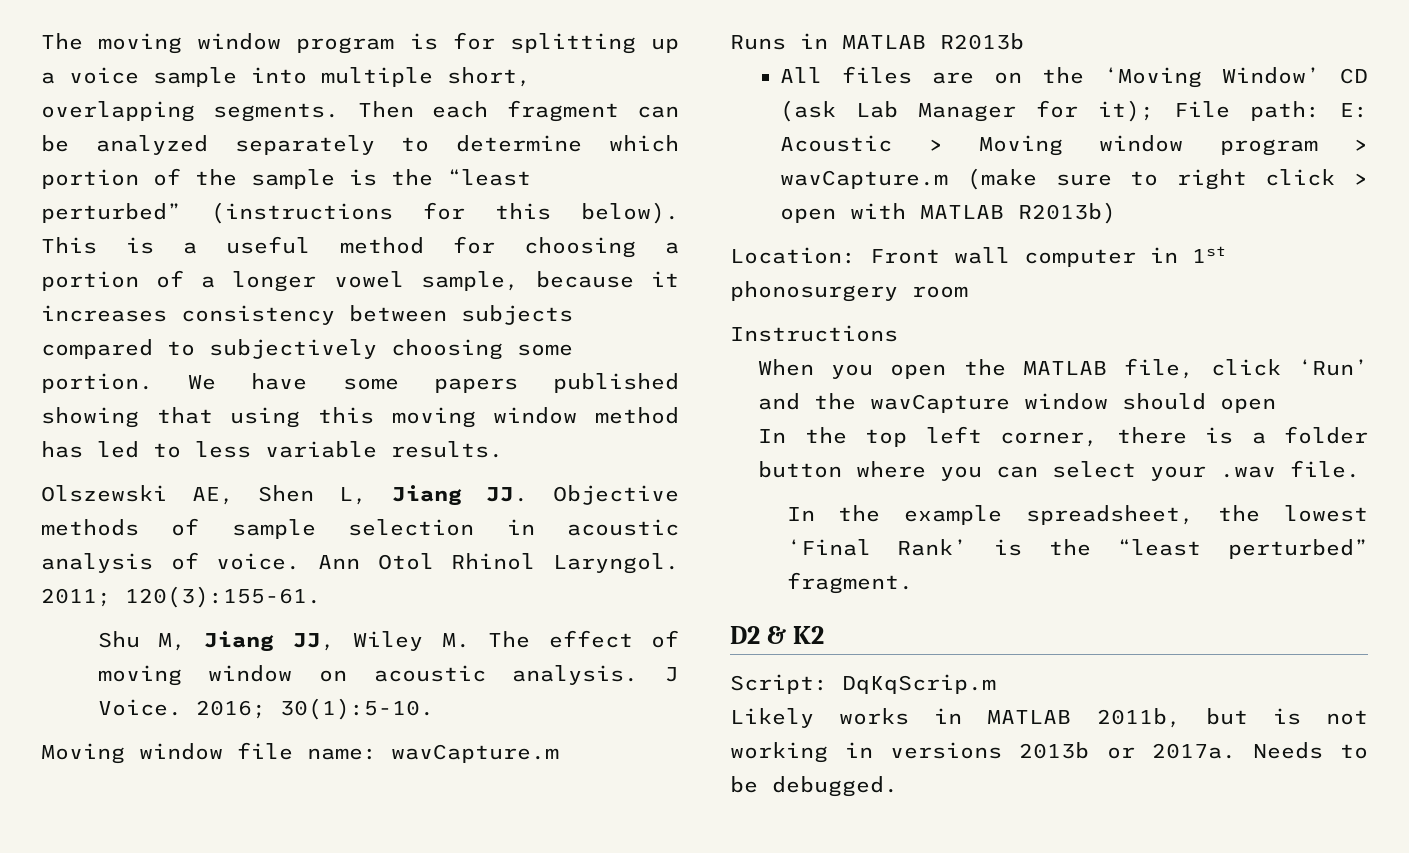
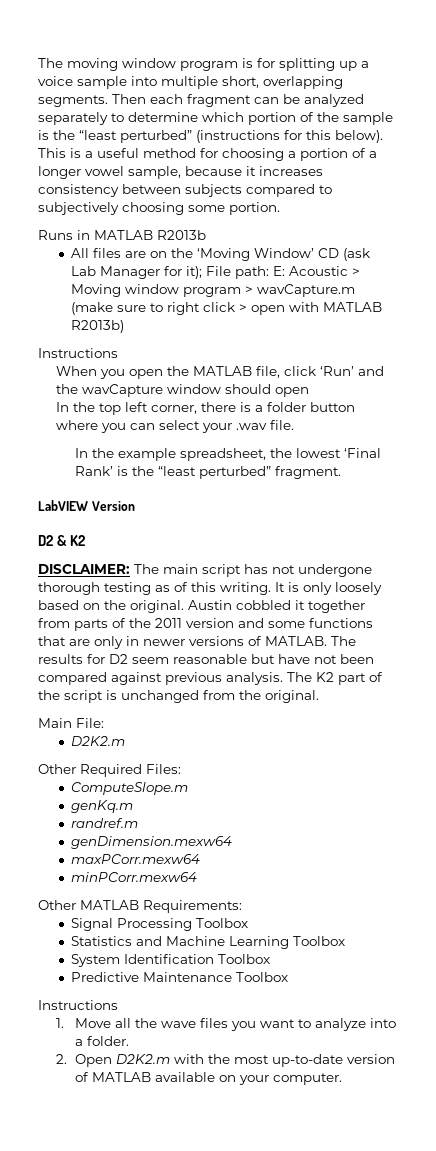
[188,373,679,393] [41,407,680,428] [41,441,503,458] [41,485,679,506] [41,518,679,539] [41,552,679,574] [41,586,321,608] [97,630,679,652] [97,665,679,686] [97,698,434,720] [41,742,559,764] We have some papers published showing that using this moving window method has led to less variable results. // Olszewski AE, Shen L, Jiang JJ. Objective methods of sample selection in acoustic analysis of voice. Ann Otol Rhinol Laryngol. 2011; 120(3):155-61. // Shu M, Jiang JJ, Wiley M. The effect of moving window on acoustic analysis. J Voice. 2016; 30(1):5-10. // Moving window file name: wavCapture.m -> (280, 208) none
[730,246,1226,267] [730,281,968,302] // Location: Front wall computer in 1st phonosurgery room -> (125, 326) none
(913, 583) none -> [38,500,135,511] // LabVIEW Version
[730,674,996,694] [730,708,1368,728] [730,742,1368,763] [730,776,898,797] Script: DqKqScrip.m // Likely works in MATLAB 2011b, but is not working in versions 2013b or 2017a. Needs to be debugged. -> [38,564,372,577] [38,582,382,595] [38,600,365,613] [38,618,373,631] [38,636,356,649] [38,654,374,664] [38,672,383,685] [38,690,319,703] [38,718,104,728] [71,736,126,746] [38,764,181,777] [71,782,189,795] [71,800,134,813] [71,818,139,828] [71,836,233,849] [71,854,201,864] [71,872,198,882] [38,900,242,913] [71,918,249,931] [71,936,346,949] [71,954,271,967] [71,972,289,982] [38,1000,118,1010] [56,1018,396,1031] [74,1036,129,1046] [56,1054,395,1067] [74,1072,342,1085] DISCLAIMER: The main script has not undergone thorough testing as of this writing. It is only loosely based on the original. Austin cobbled it together from parts of the 2011 version and some functions that are only in newer versions of MATLAB. The results for D2 seem reasonable but have not been compared against previous analysis. The K2 part of the script is unchanged from the original. // Main File: // D2K2.m // Other Required Files: // ComputeSlope.m // genKq.m // randref.m // genDimension.mexw64 // maxPCorr.mexw64 // minPCorr.mexw64 // Other MATLAB Requirements: // Signal Processing Toolbox // Statistics and Machine Learning Toolbox // System Identification Toolbox // Predictive Maintenance Toolbox // Instructions // 1. Move all the wave files you want to analyze into a folder. // 2. Open D2K2.m with the most up-to-date version of MATLAB available on your computer.

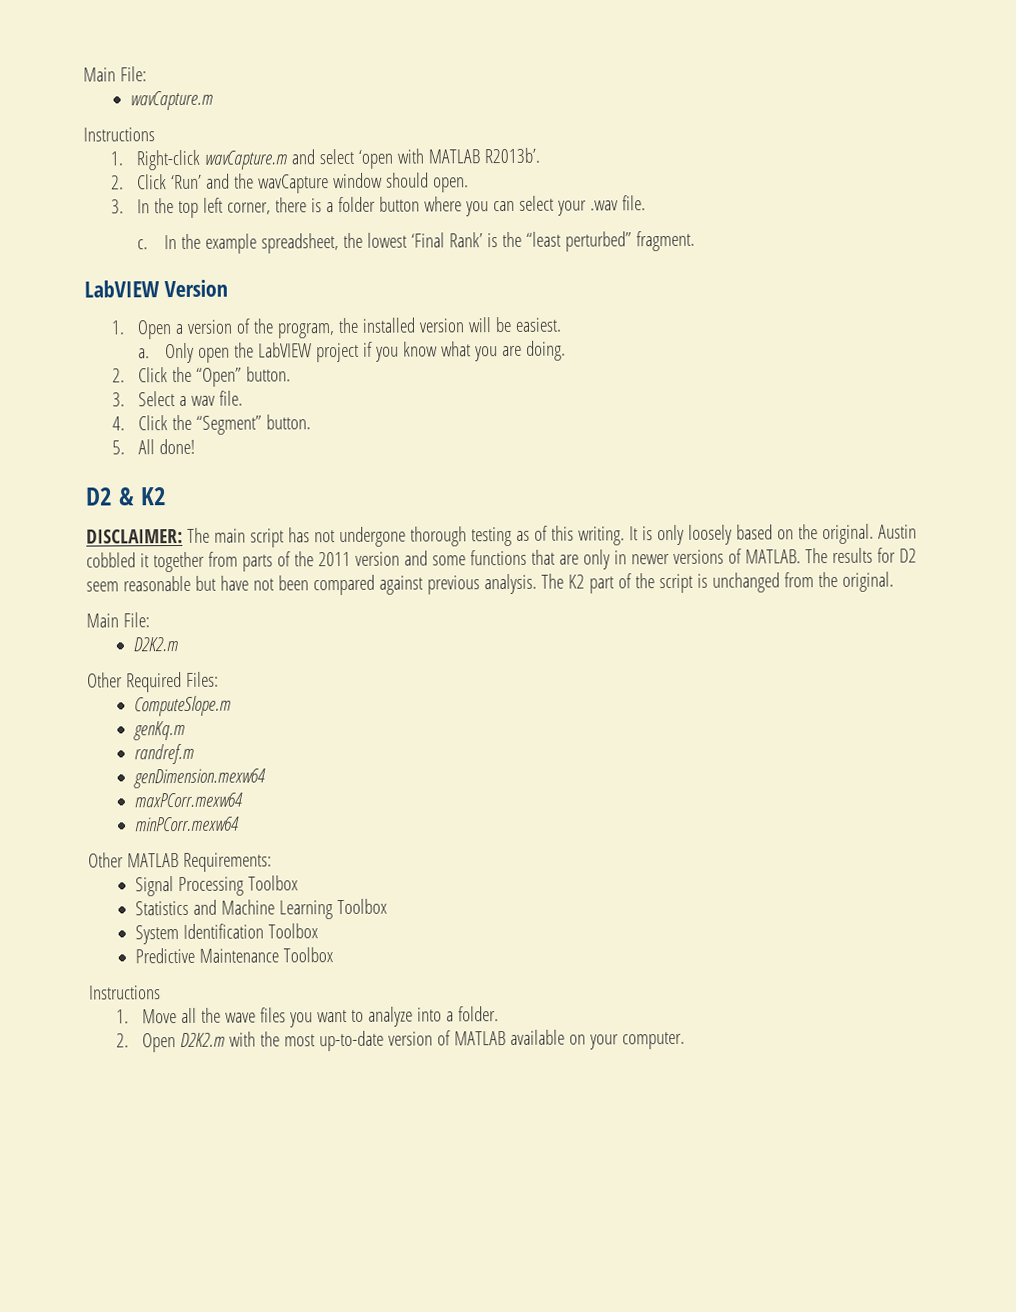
[38,58,369,71] [38,76,343,89] [38,94,364,107] [38,112,393,125] [38,130,383,143] [38,148,377,161] [38,166,323,179] [38,184,332,197] [38,202,280,215] [38,230,206,240] [71,248,371,261] [71,266,361,279] [71,284,356,297] [71,302,383,315] [71,320,125,333] [38,348,118,358] [56,366,317,379] The moving window program is for splitting up a voice sample into multiple short, overlapping segments. Then each fragment can be analyzed separately to determine which portion of the sample is the “least perturbed” (instructions for this below). This is a useful method for choosing a portion of a longer vowel sample, because it increases consistency between subjects compared to subjectively choosing some portion. // Runs in MATLAB R2013b // All files are on the ‘Moving Window’ CD (ask Lab Manager for it); File path: E: Acoustic > Moving window program > wavCapture.m (make sure to right click > open with MATLAB R2013b) // Instructions // When you open the MATLAB file, click -> [83,66,147,82] [130,90,214,111] [83,127,155,142] [109,147,541,171] [110,174,168,190] Main File: // wavCapture.m // Instructions // 1. Right-click wavCapture.m and select ‘open with MATLAB R2013b’. // 2. Click
[275,387,310,397] open // -> [433,177,470,193] [110,199,124,214] open. // 3.
(295, 425) none -> [137,239,149,250] c.
(135, 506) none -> [110,316,563,340] [138,340,567,364] [111,366,292,387] [111,390,244,407] [111,414,312,435] [111,438,196,455] // 1. Open a version of the program, the installed version will be easiest. // a. Only open the LabVIEW project if you know what you are doing. // 2. Click the “Open” button. // 3. Select a wav file. // 4. Click the “Segment” button. // 5. All done!

